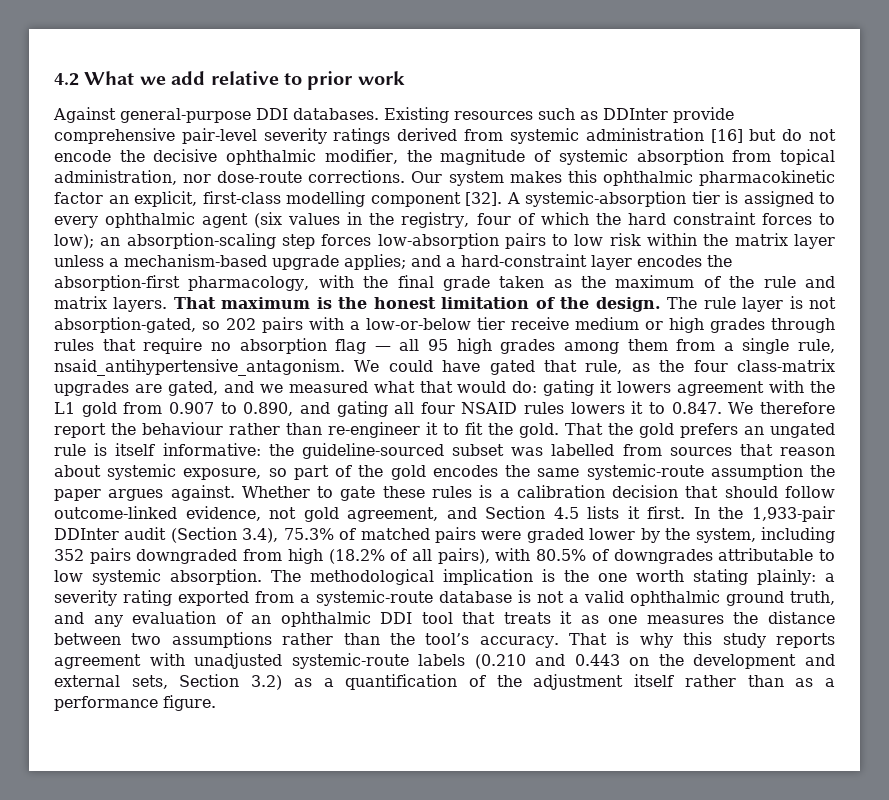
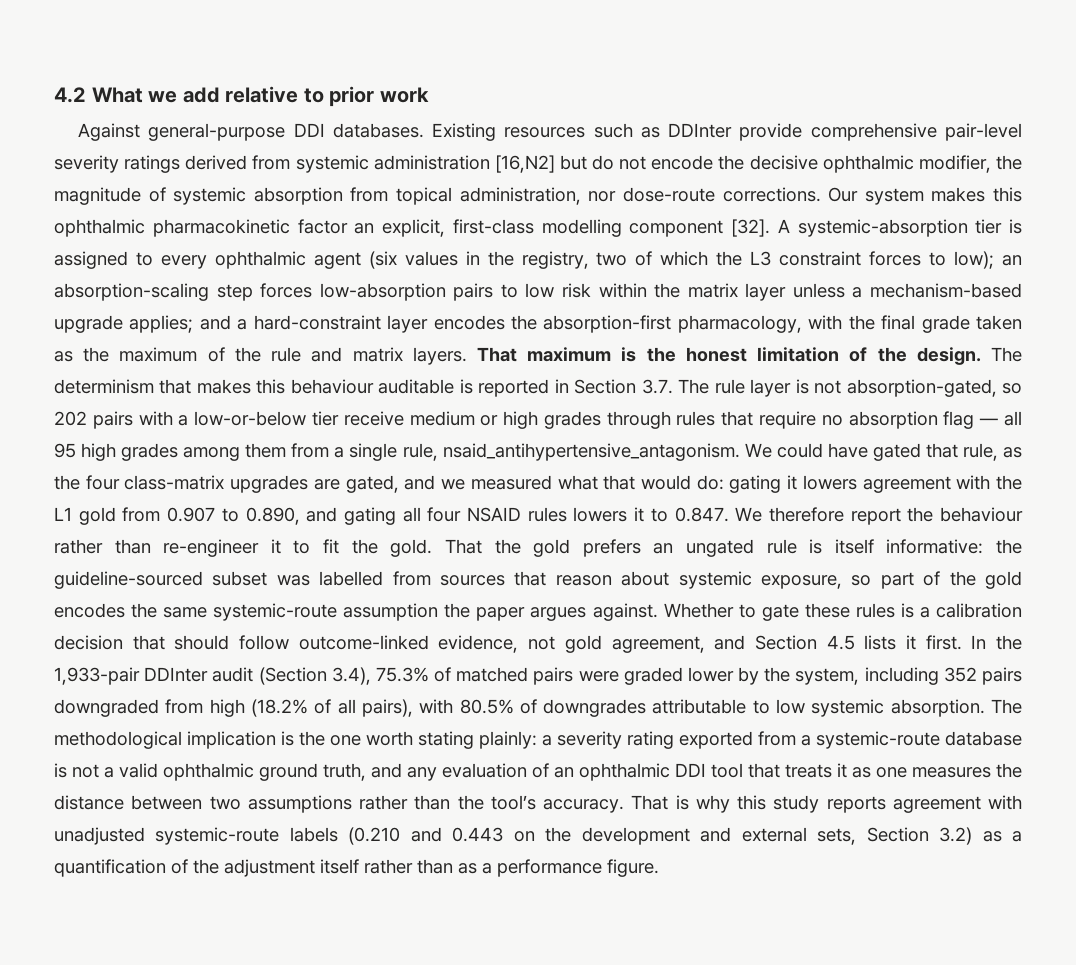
[710,129,743,143] [16] -> [494,155,555,173] [16,N2]
[476,213,511,225] four -> [596,252,628,266] two
[627,213,666,225] hard -> [750,251,772,266] L3
(698, 303) none -> [54,379,710,397] determinism that makes this behaviour auditable is reported in Section 3.7. The

